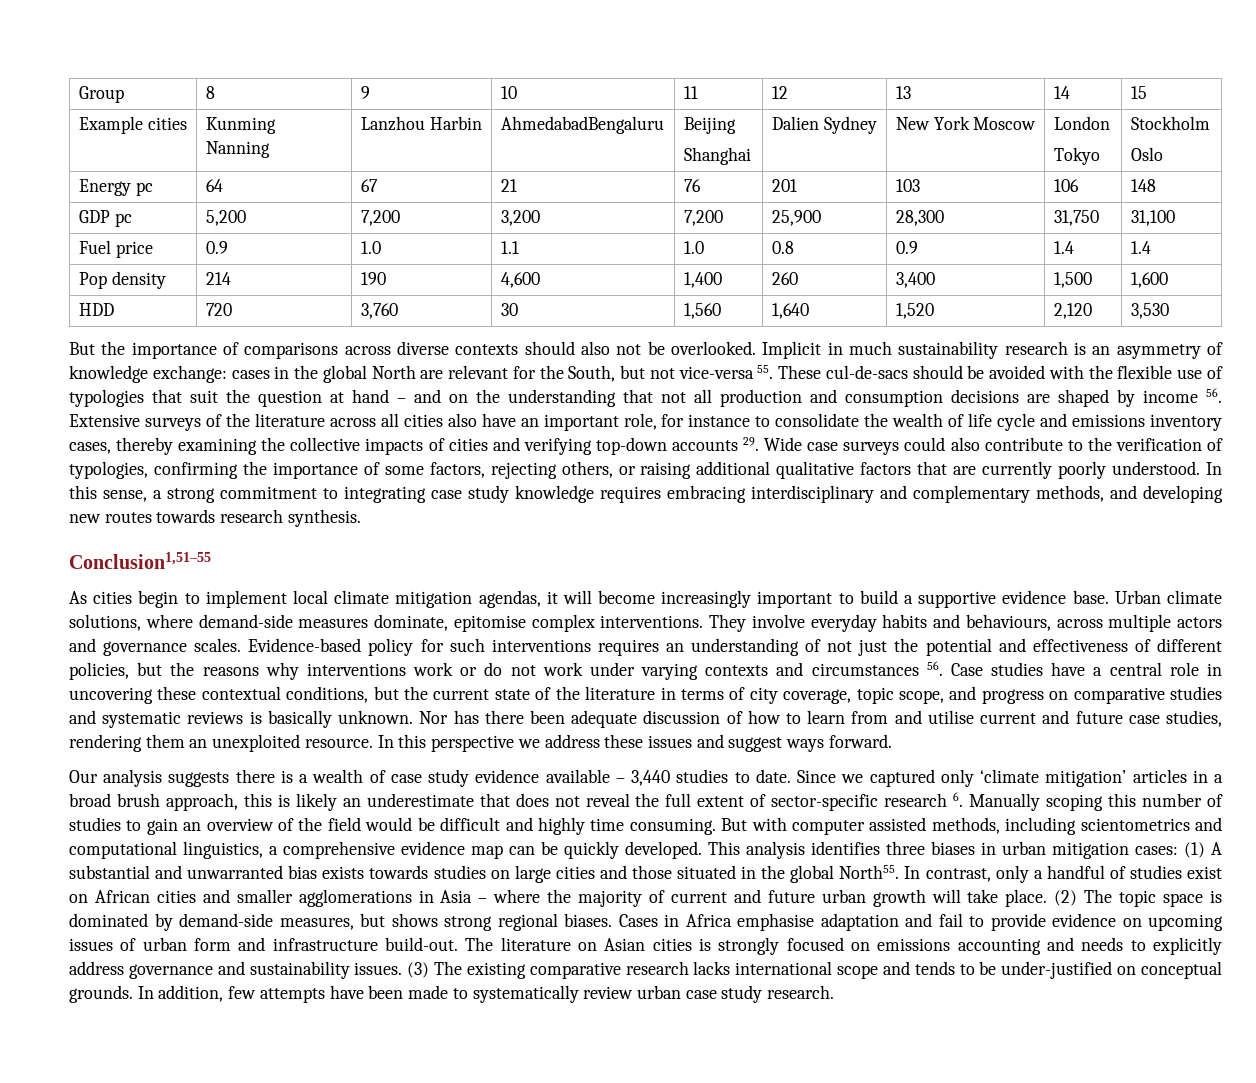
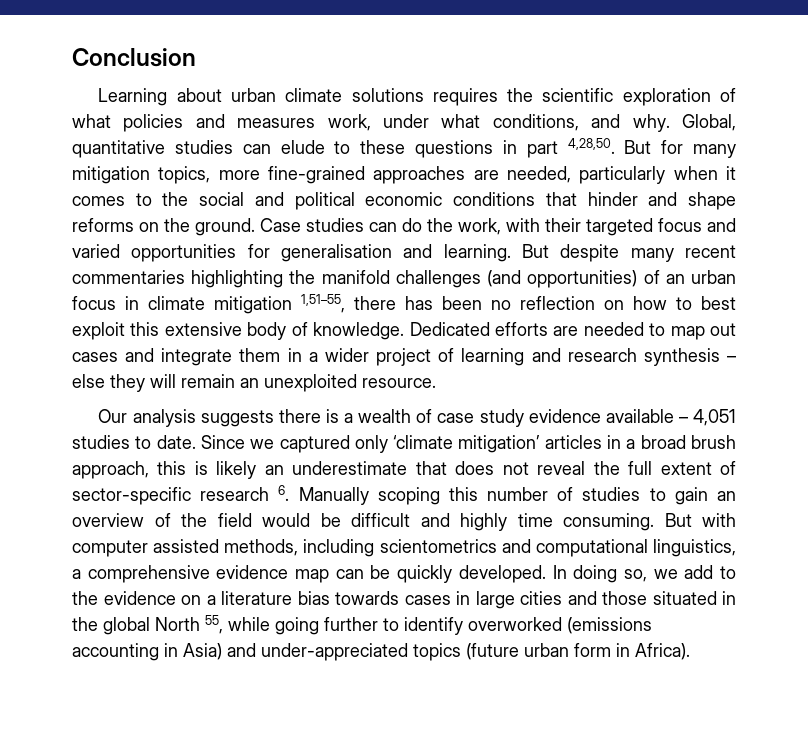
[78,86,124,103] [205,86,215,99] [360,86,370,99] [500,86,517,99] [683,86,698,99] [771,86,788,99] [895,86,911,99] [1053,86,1070,99] [1130,86,1147,99] [78,116,187,134] [205,117,276,134] [205,141,270,158] [360,116,482,131] [500,116,664,134] [683,117,736,134] [683,147,751,165] [771,116,877,134] [895,116,1037,130] [1053,116,1110,130] [1053,147,1100,165] [1130,116,1210,130] [1130,147,1163,161] [78,179,153,196] [205,179,223,192] [360,179,378,192] [500,179,517,192] [683,179,701,192] [771,179,797,192] [895,179,920,192] [1053,179,1079,192] [1130,179,1156,192] [78,210,132,227] [205,210,246,226] [360,210,400,226] [500,210,540,226] [683,210,723,226] [771,210,821,226] [895,210,944,226] [1053,210,1099,226] [1130,210,1175,226] [78,240,153,258] [205,241,228,254] [360,241,381,254] [500,241,519,254] [683,241,704,254] [771,241,794,254] [895,241,918,254] [1053,241,1074,254] [1130,241,1151,254] [78,271,166,289] [205,272,231,285] [360,272,386,285] [500,272,540,288] [683,272,722,288] [771,272,798,285] [895,272,935,288] [1053,272,1092,288] [1130,272,1168,288] [78,303,114,316] [205,303,232,316] [360,303,398,319] [500,303,518,316] [683,303,721,319] [771,303,809,319] [895,303,934,319] [1053,303,1092,319] [1130,303,1169,319] [69,341,1224,359] [69,365,1223,383] [69,388,1222,407] [69,413,1223,431] [69,437,1223,455] [69,461,1222,479] [69,485,1223,503] [69,509,361,527] [69,552,211,569] [69,590,1222,608] [69,614,1222,632] [69,638,1223,656] [69,661,1222,680] [69,686,1222,704] [69,710,1223,728] [69,734,892,752] Group | 8 | 9 | 10 | 11 | 12 | 13 | 14 | 15 // Example cities | Kunming Nanning | Lanzhou Harbin | AhmedabadBengaluru | Beijing // Shanghai | Dalien Sydney | New York Moscow | London // Tokyo | Stockholm // Oslo // Energy pc | 64 | 67 | 21 | 76 | 201 | 103 | 106 | 148 // GDP pc | 5,200 | 7,200 | 3,200 | 7,200 | 25,900 | 28,300 | 31,750 | 31,100 // Fuel price | 0.9 | 1.0 | 1.1 | 1.0 | 0.8 | 0.9 | 1.4 | 1.4 // Pop density | 214 | 190 | 4,600 | 1,400 | 260 | 3,400 | 1,500 | 1,600 // HDD | 720 | 3,760 | 30 | 1,560 | 1,640 | 1,520 | 2,120 | 3,530 // But the importance of comparisons across diverse contexts should also not be overlooked. Implicit in much sustainability research is an asymmetry of knowledge exchange: cases in the global North are relevant for the South, but not vice-versa 55. These cul-de-sacs should be avoided with the flexible use of typologies that suit the question at hand – and on the understanding that not all production and consumption decisions are shaped by income 56. Extensive surveys of the literature across all cities also have an important role, for instance to consolidate the wealth of life cycle and emissions inventory cases, thereby examining the collective impacts of cities and verifying top-down accounts 29. Wide case surveys could also contribute to the verification of typologies, confirming the importance of some factors, rejecting others, or raising additional qualitative factors that are currently poorly understood. In this sense, a strong commitment to integrating case study knowledge requires embracing interdisciplinary and complementary methods, and developing new routes towards research synthesis. // Conclusion1,51–55 // As cities begin to implement local climate mitigation agendas, it will become increasingly important to build a supportive evidence base. Urban climate solutions, where demand-side measures dominate, epitomise complex interventions. They involve everyday habits and behaviours, across multiple actors and governance scales. Evidence-based policy for such interventions requires an understanding of not just the potential and effectiveness of different policies, but the reasons why interventions work or do not work under varying contexts and circumstances 56. Case studies have a central role in uncovering these contextual conditions, but the current state of the literature in terms of city coverage, topic scope, and progress on comparative studies and systematic reviews is basically unknown. Nor has there been adequate discussion of how to learn from and utilise current and future case studies, rendering them an unexploited resource. In this perspective we address these issues and suggest ways forward. -> [72,48,196,67] [98,88,736,106] [72,114,736,132] [72,138,736,158] [72,166,736,184] [72,192,737,210] [72,218,736,236] [72,244,736,262] [72,270,736,288] [72,294,736,314] [72,322,736,340] [72,348,736,366] [72,374,436,392] Conclusion // Learning about urban climate solutions requires the scientific exploration of what policies and measures work, under what conditions, and why. Global, quantitative studies can elude to these questions in part 4,28,50. But for many mitigation topics, more fine-grained approaches are needed, particularly when it comes to the social and political economic conditions that hinder and shape reforms on the ground. Case studies can do the work, with their targeted focus and varied opportunities for generalisation and learning. But despite many recent commentaries highlighting the manifold challenges (and opportunities) of an urban focus in climate mitigation 1,51–55, there has been no reflection on how to best exploit this extensive body of knowledge. Dedicated efforts are needed to map out cases and integrate them in a wider project of learning and research synthesis – else they will remain an unexploited resource.
[631,770,671,786] 3,440 -> [693,409,736,426] 4,051
[708,841,1222,859] [69,865,510,879] This analysis identifies three biases in urban mitigation cases: (1) A substantial and unwarranted bias exists towards studies on -> [552,565,736,583] [72,591,470,605] In doing so, we add to the evidence on a literature bias towards cases in
[839,865,1223,883] [69,889,1222,907] [69,913,1223,931] [69,937,1223,955] [69,961,1223,979] [69,985,835,1003] North55. In contrast, only a handful of studies exist on African cities and smaller agglomerations in Asia – where the majority of current and future urban growth will take place. (2) The topic space is dominated by demand-side measures, but shows strong regional biases. Cases in Africa emphasise adaptation and fail to provide evidence on upcoming issues of urban form and infrastructure build-out. The literature on Asian cities is strongly focused on emissions accounting and needs to explicitly address governance and sustainability issues. (3) The existing comparative research lacks international scope and tends to be under-justified on conceptual grounds. In addition, few attempts have been made to systematically review urban case study research. -> [155,615,652,635] [72,643,690,661] North 55, while going further to identify overworked (emissions accounting in Asia) and under-appreciated topics (future urban form in Africa).

